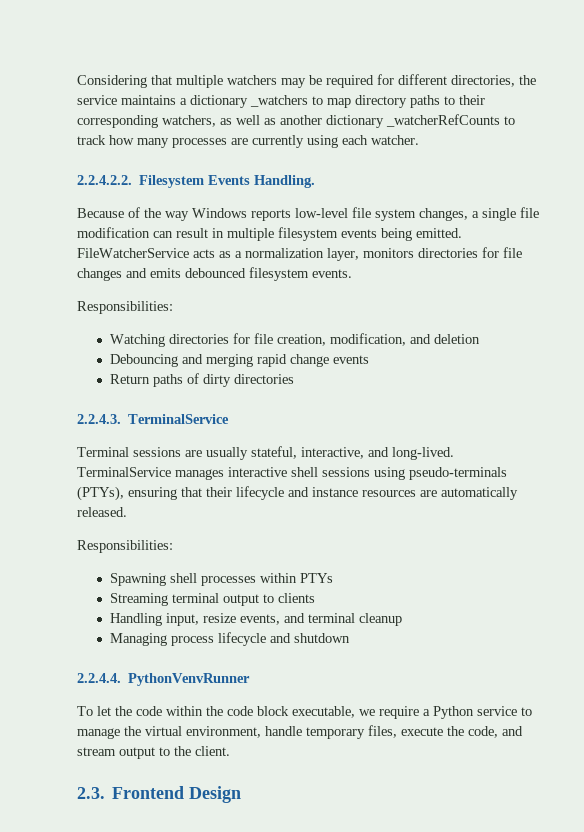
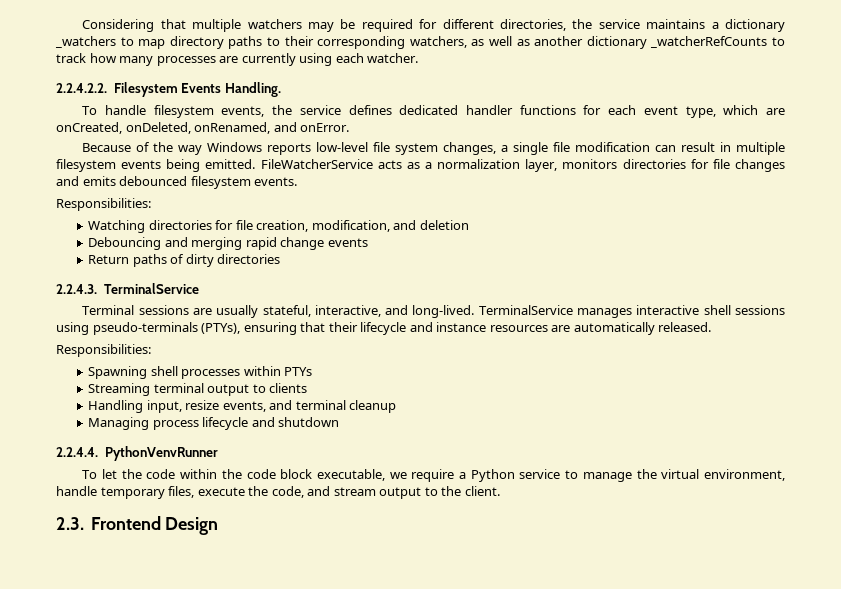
(316, 181) none -> [82,105,786,118] [56,122,350,134] // To handle filesystem events, the service defines dedicated handler functions for each event type, which are onCreated, onDeleted, onRenamed, and onError.

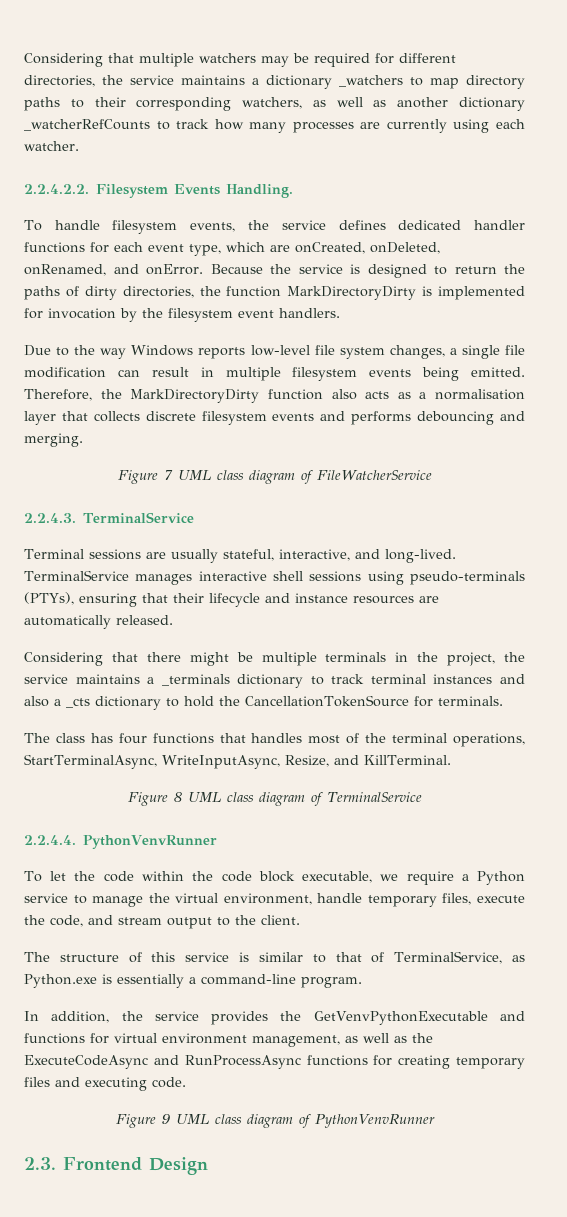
[82,142,151,152] // Because of -> [210,264,525,278] [24,286,525,300] [24,308,340,322] [24,345,70,356] Because the service is designed to return the paths of dirty directories, the function MarkDirectoryDirty is implemented for invocation by the filesystem event handlers. // Due to
[260,159,785,172] [56,176,298,189] [56,198,151,211] [88,220,469,233] [88,237,368,250] [88,254,281,267] FileWatcherService acts as a normalization layer, monitors directories for file changes and emits debounced filesystem events. // Responsibilities: // Watching directories for file creation, modification, and deletion // Debouncing and merging rapid change events // Return paths of dirty directories -> [24,389,525,403] [24,411,526,425] [24,433,83,447] [117,470,432,484] Therefore, the MarkDirectoryDirty function also acts as a normalisation layer that collects discrete filesystem events and performs debouncing and merging. // Figure 7 UML class diagram of FileWatcherService
[56,344,151,357] [88,366,313,379] [88,383,308,396] [88,400,397,413] [88,417,340,430] Responsibilities: // Spawning shell processes within PTYs // Streaming terminal output to clients // Handling input, resize events, and terminal cleanup // Managing process lifecycle and shutdown -> [24,652,525,666] [24,674,525,688] [24,695,503,710] [24,733,526,747] [24,754,451,769] [127,792,422,806] Considering that there might be multiple terminals in the project, the service maintains a _terminals dictionary to track terminal instances and also a _cts dictionary to hold the CancellationTokenSource for terminals. // The class has four functions that handles most of the terminal operations, StartTerminalAsync, WriteInputAsync, Resize, and KillTerminal. // Figure 8 UML class diagram of TerminalService
(500, 491) none -> [24,951,525,964] [24,974,362,988] [24,1011,525,1025] [24,1033,433,1047] [24,1055,525,1069] [24,1077,186,1091] [115,1114,435,1128] // The structure of this service is similar to that of TerminalService, as Python.exe is essentially a command-line program. // In addition, the service provides the GetVenvPythonExecutable and functions for virtual environment management, as well as the ExecuteCodeAsync and RunProcessAsync functions for creating temporary files and executing code. // Figure 9 UML class diagram of PythonVenvRunner

